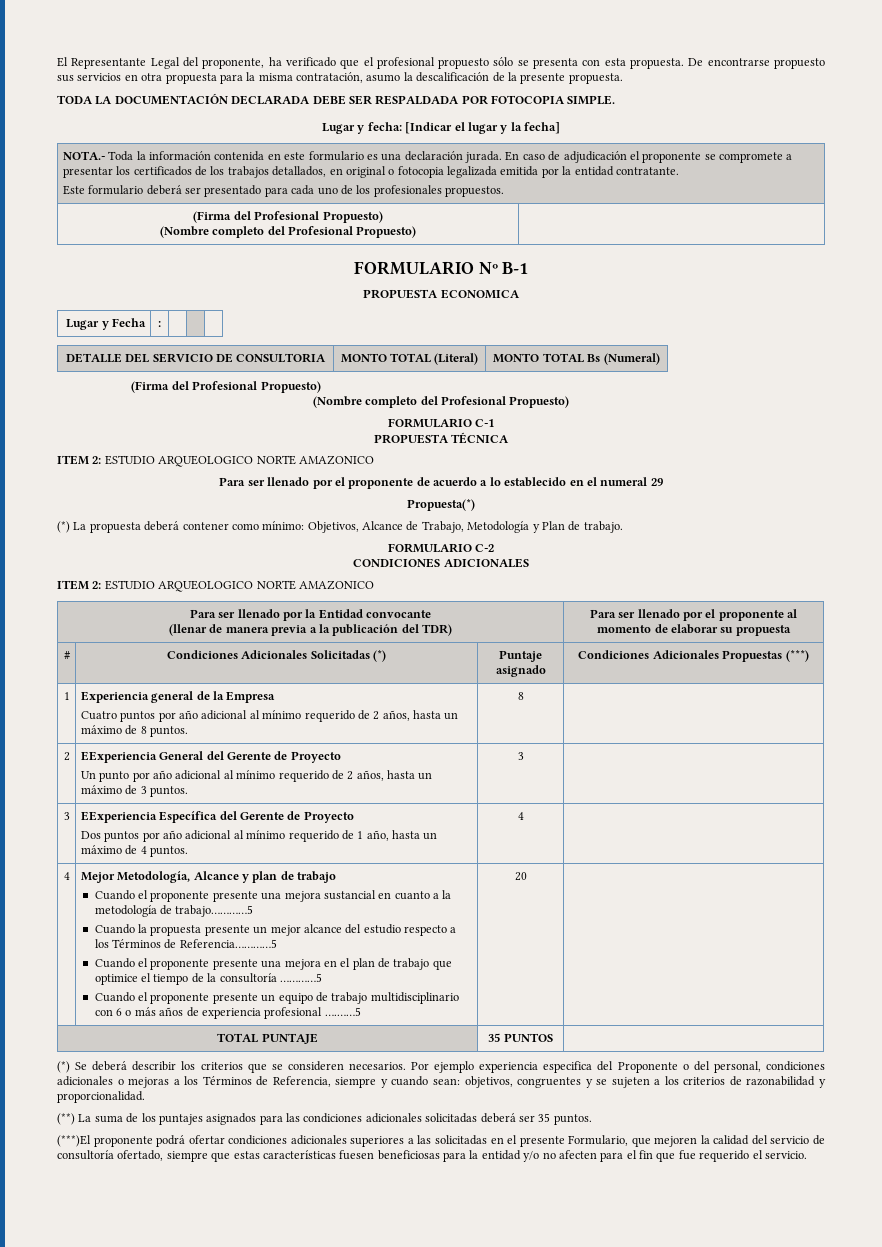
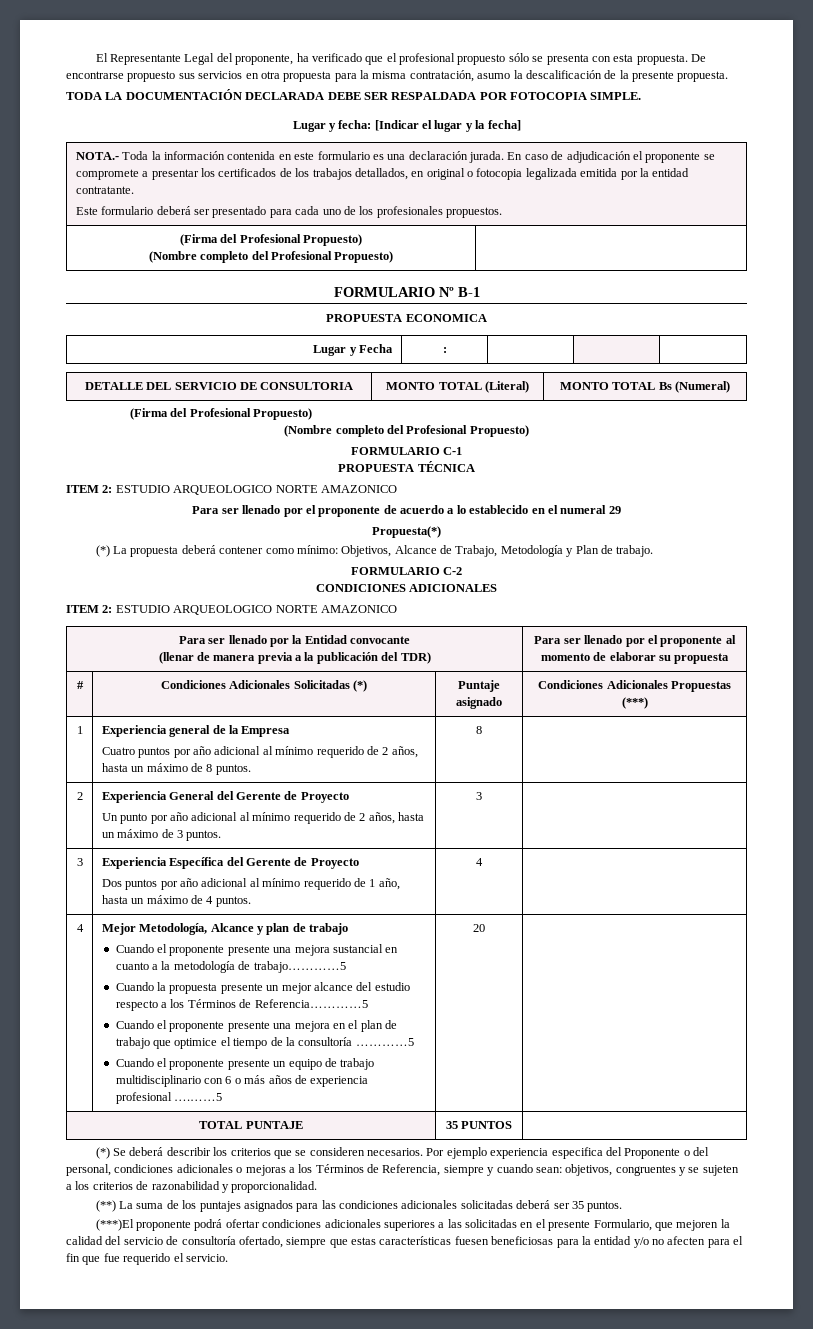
[80,751,157,763] EExperiencia -> [101,791,167,803] Experiencia
[80,811,157,823] EExperiencia -> [101,857,167,869] Experiencia

